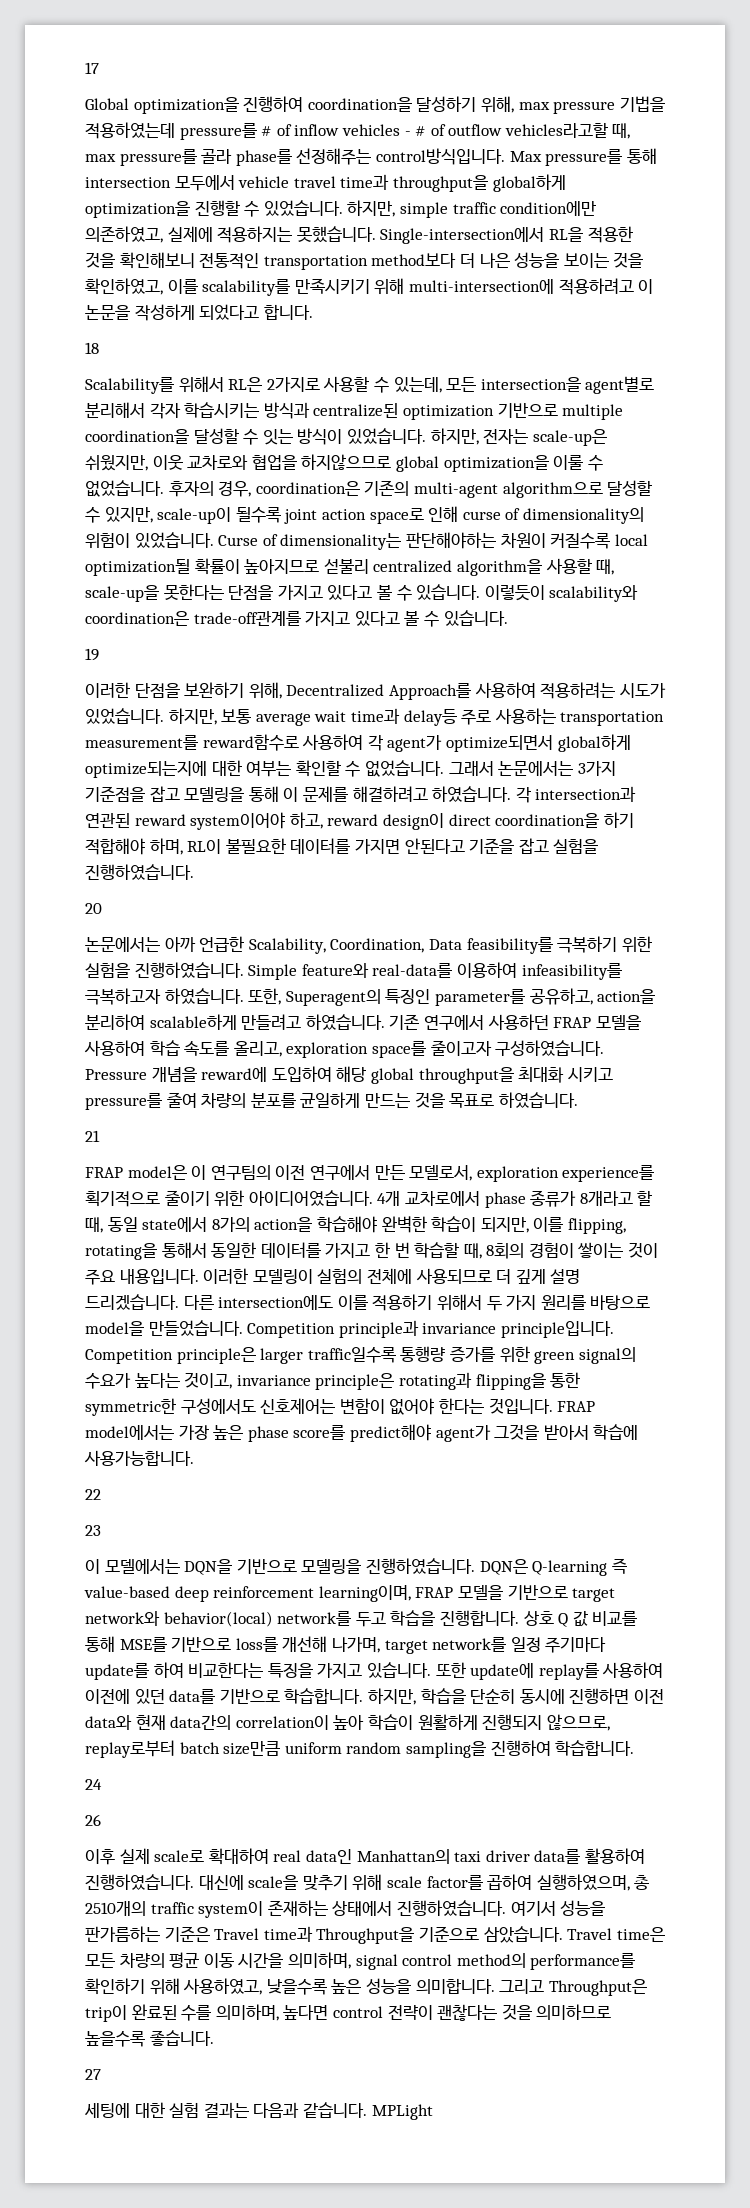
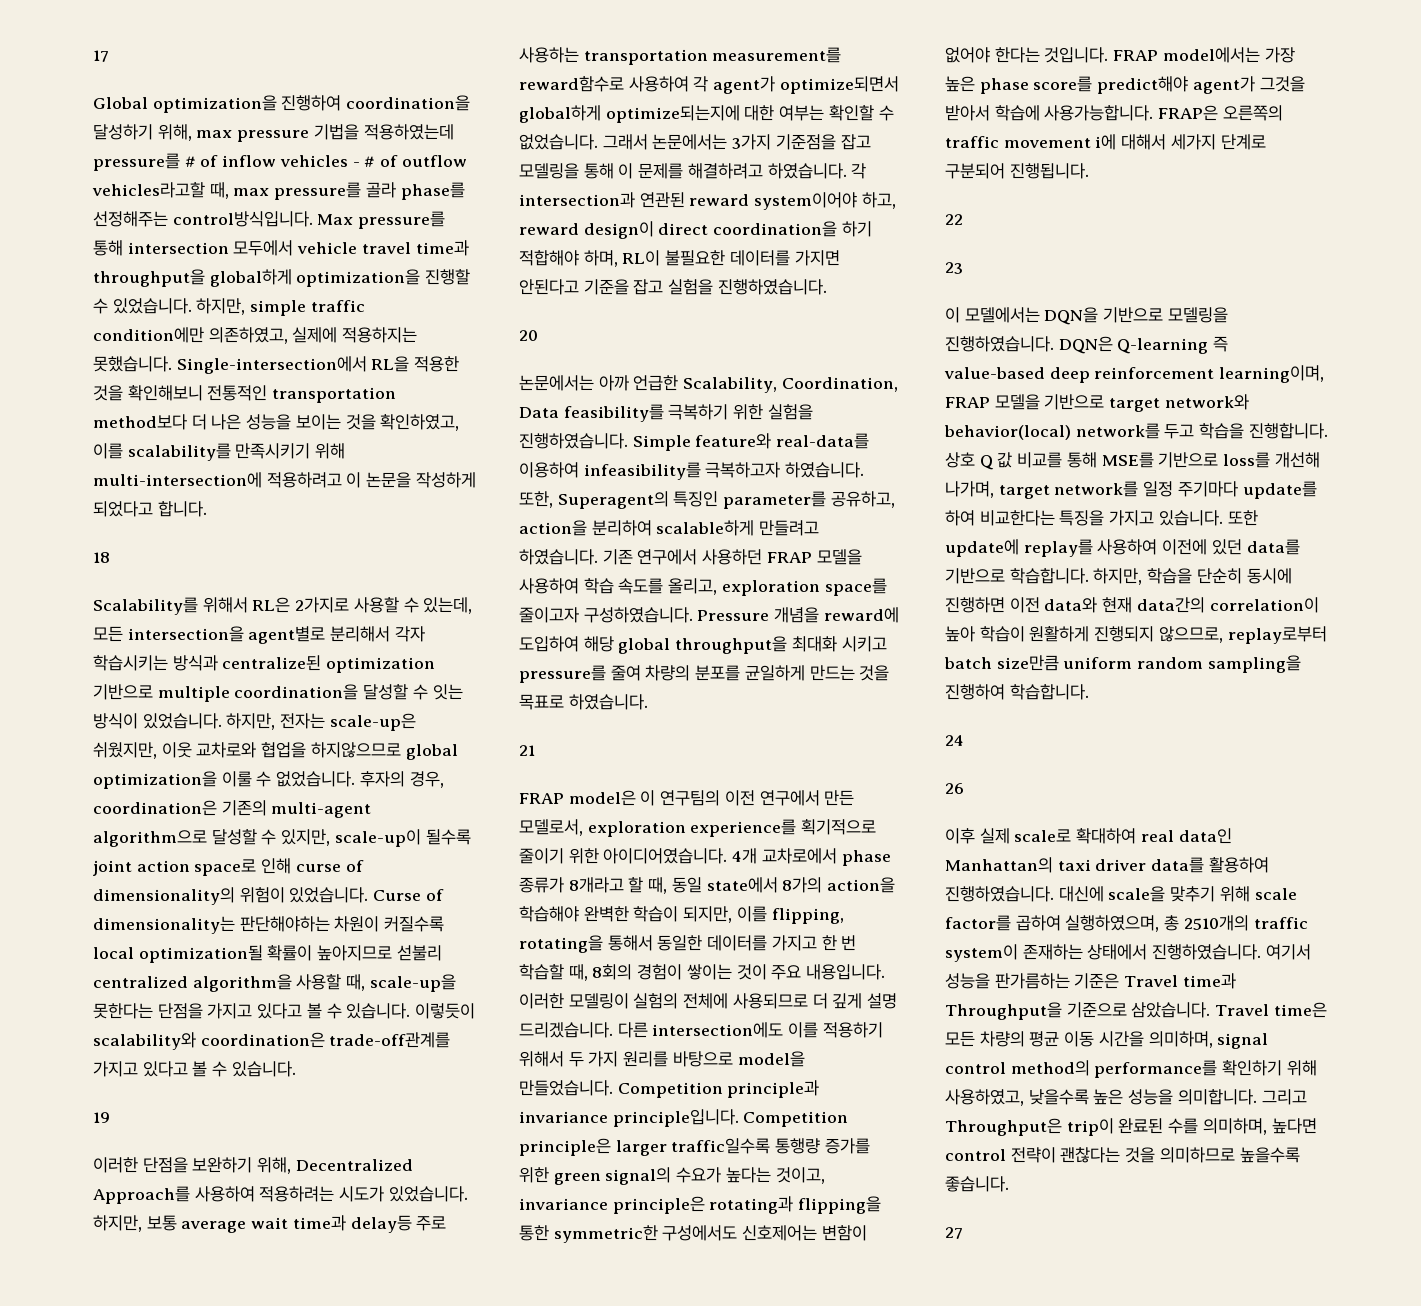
(194, 1458) none -> [1158,105,1283,121] [945,134,1266,150] [945,163,1089,179] FRAP은 오른쪽의 traffic movement i에 대해서 세가지 단계로 구분되어 진행됩니다.
[84,2102,433,2120] // 세팅에 대한 실험 결과는 다음과 같습니다. MPLight -> (963, 1233) none

